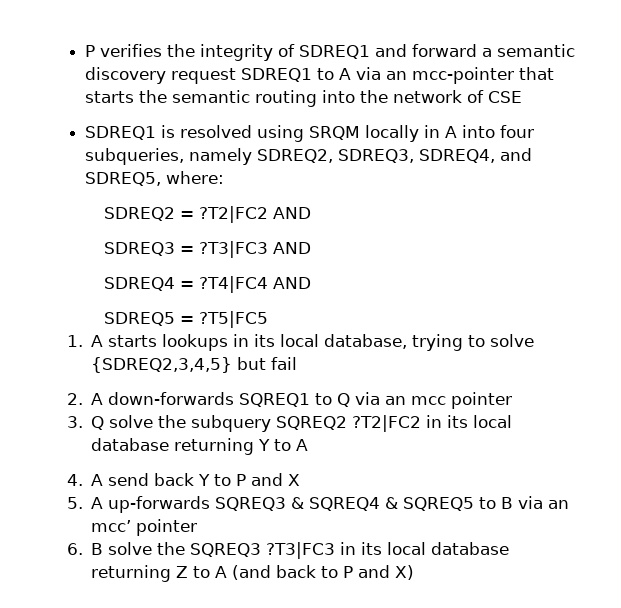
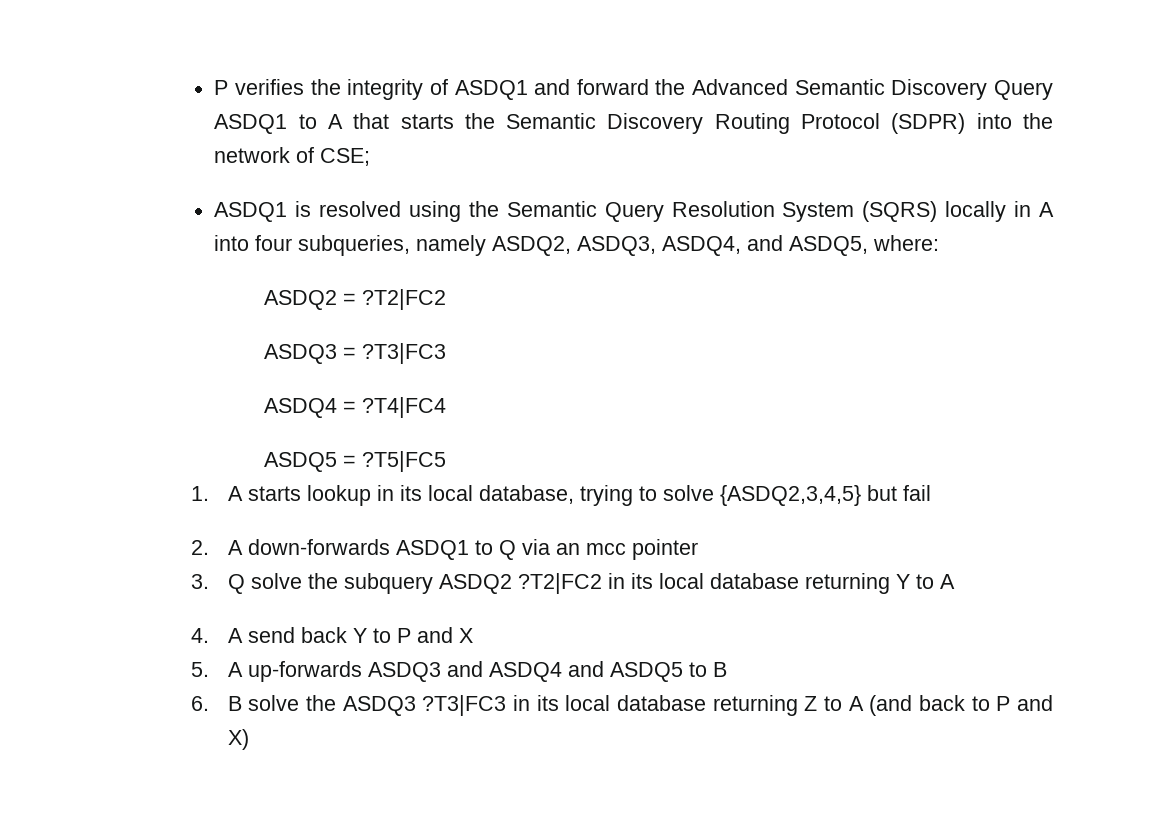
[298,45,370,59] SDREQ1 -> [454,80,528,100] ASDQ1
[481,44,575,57] [84,67,554,84] [84,90,317,107] a semantic discovery request SDREQ1 to A via an mcc-pointer that starts the semantic routing -> [655,79,1053,100] [214,113,966,134] the Advanced Semantic Discovery Query ASDQ1 to A that starts the Semantic Discovery Routing Protocol (SDPR)
[487,91,522,103] [84,126,156,140] CSE // SDREQ1 -> [320,148,371,166] [214,202,288,222] CSE; // ASDQ1
[308,126,360,140] SRQM -> [468,201,938,222] the Semantic Query Resolution System (SQRS)
[256,148,532,163] [84,172,161,186] SDREQ2, SDREQ3, SDREQ4, and SDREQ5, -> [492,235,869,256] ASDQ2, ASDQ3, ASDQ4, and ASDQ5,
[103,207,175,221] SDREQ2 -> [264,290,338,310] ASDQ2
[272,207,311,219] [103,242,175,256] AND // SDREQ3 -> [264,344,338,364] // ASDQ3
[272,242,311,254] [103,277,175,291] AND // SDREQ4 -> [264,398,338,418] // ASDQ4
[272,277,311,289] [103,312,175,326] AND // SDREQ5 -> [264,452,338,472] // ASDQ5
[162,334,229,351] lookups -> [306,485,371,506] lookup
[91,357,233,373] {SDREQ2,3,4,5} -> [719,485,861,506] {ASDQ2,3,4,5}
[239,393,311,407] SQREQ1 -> [395,540,469,560] ASDQ1
[276,416,348,430] SQREQ2 -> [438,574,512,594] ASDQ2
[215,496,570,511] [91,519,198,536] SQREQ3 & SQREQ4 & SQREQ5 to B via an mcc’ pointer -> [367,661,727,682] ASDQ3 and ASDQ4 and ASDQ5 to B
[190,543,262,557] SQREQ3 -> [342,696,416,716] ASDQ3

